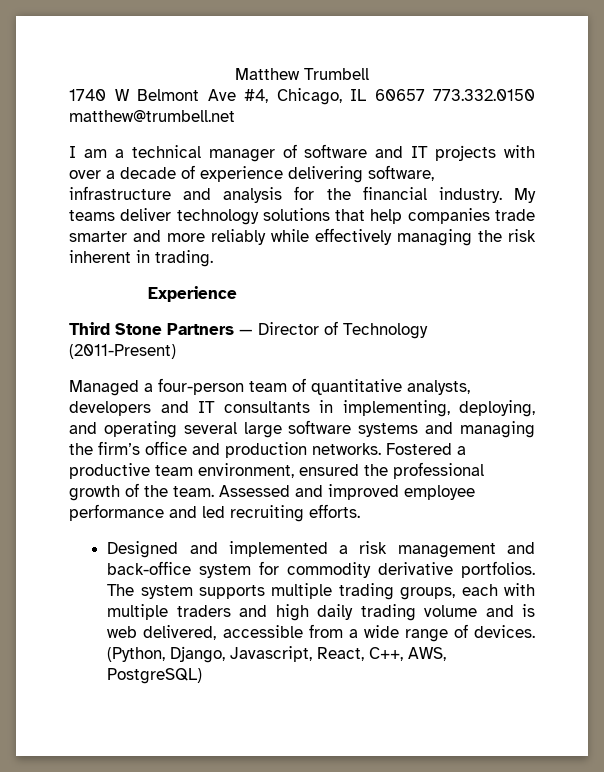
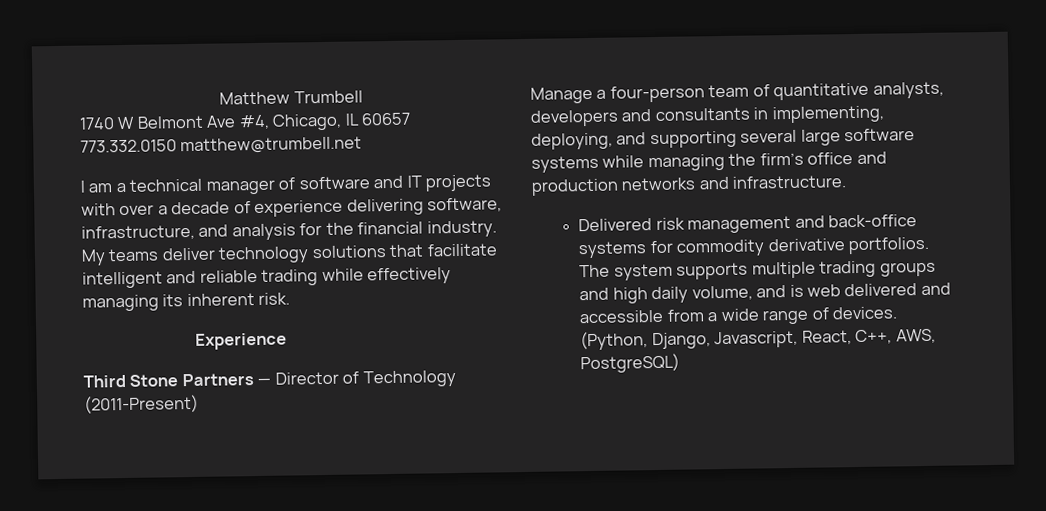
[69,186,171,200] infrastructure -> [81,224,195,241] infrastructure,
[370,208,535,224] [69,228,536,246] [69,250,213,267] help companies trade smarter and more reliably while effectively managing the risk inherent in trading. -> [426,243,497,257] [82,267,452,289] [82,292,291,312] facilitate intelligent and reliable trading while effectively managing its inherent risk.
[69,380,139,396] Managed -> [530,86,593,104] Manage
[198,401,215,413] IT -> (652, 115) none
[103,421,177,438] operating -> [649,130,737,149] supporting
[425,422,454,434] and -> [602,155,645,168] while
[312,443,466,455] [69,462,484,479] [69,483,475,501] [69,504,360,522] [107,541,349,558] networks. Fostered a productive team environment, ensured the professional growth of the team. Assessed and improved employee performance and led recruiting efforts. // Designed and implemented a -> [621,175,848,191] [578,218,653,232] networks and infrastructure. // Delivered
[199,564,252,578] system -> [578,241,648,259] systems
[400,583,535,600] [107,604,231,620] groups, each with multiple traders -> [879,261,936,277] groups
[360,604,478,621] trading volume -> [691,285,753,301] volume,
[143,625,217,640] delivered, -> [844,282,951,297] delivered and

